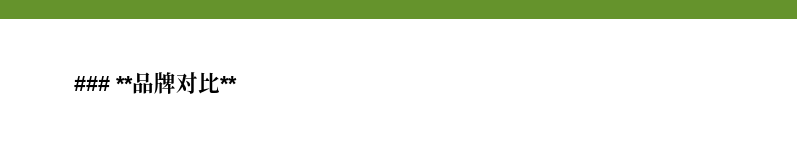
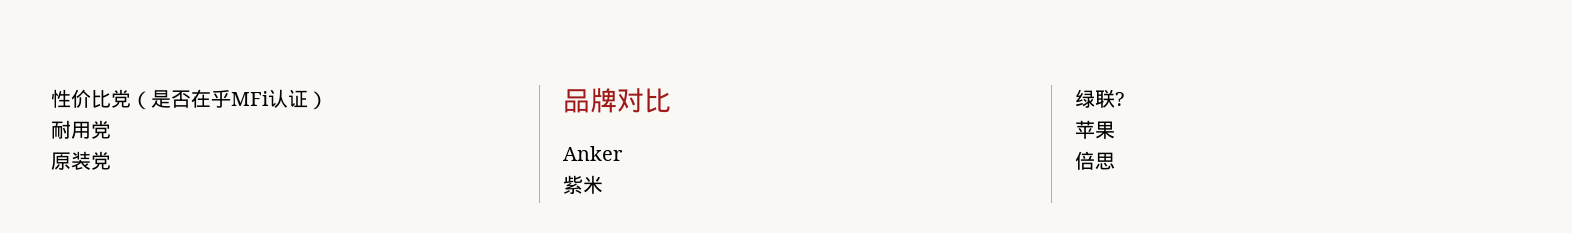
[74,72,237,94] ### **品牌对比** -> [51,89,328,110] [51,120,111,139] [51,151,111,170] [563,88,671,113] [563,146,623,161] [563,175,603,194] [1075,89,1124,108] [1075,120,1115,139] [1075,151,1115,170] 性价比党（是否在乎MFi认证） // 耐用党 // 原装党 // 品牌对比 // Anker // 紫米 // 绿联? // 苹果 // 倍思

